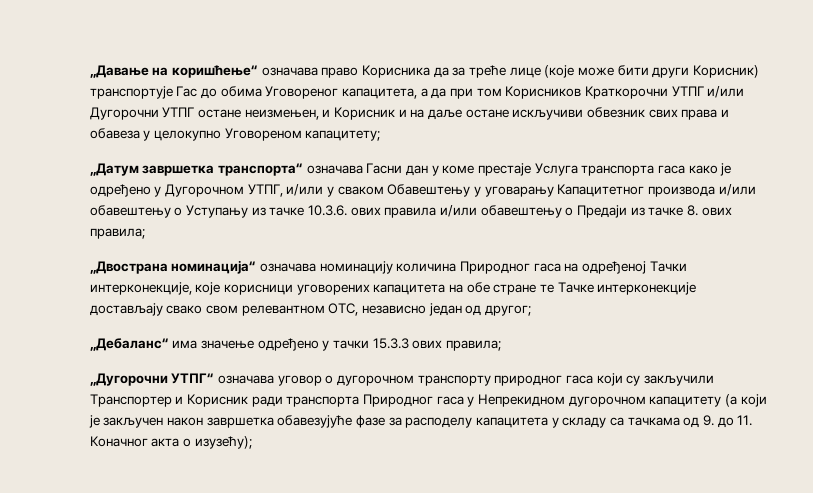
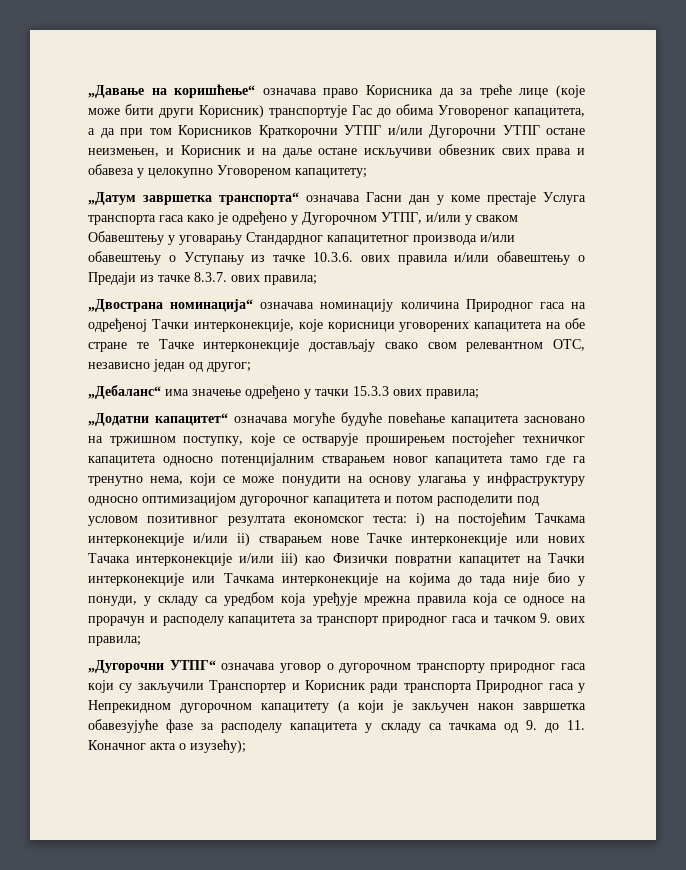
[557,184,645,197] Капацитетног -> [246,232,410,245] Стандардног капацитетног
[686,205,698,216] 8. -> [194,272,228,282] 8.3.7.
(502, 345) none -> [88,412,585,426] [88,432,585,446] [88,453,586,466] [88,472,586,486] [88,493,540,506] [88,512,586,526] [88,533,585,546] [88,553,585,566] [88,572,585,586] [88,592,586,606] [88,613,585,626] [88,636,142,646] // „Додатни капацитет“ означава могуће будуће повећање капацитета засновано на тржишном поступку, које се остварује проширењем постојећег техничког капацитета односно потенцијалним стварањем новог капацитета тамо где га тренутно нема, који се може понудити на основу улагања у инфраструктуру односно оптимизацијом дугорочног капацитета и потом расподелити под условом позитивног резултата економског теста: i) на постојећим Тачкама интерконекције и/или ii) стварањем нове Тачке интерконекције или нових Тачака интерконекције и/или iii) као Физички повратни капацитет на Тачки интерконекције или Тачкама интерконекције на којима до тада није био у понуди, у складу са уредбом која уређује мрежна правила која се односе на прорачун и расподелу капацитета за транспорт природног гаса и тачком 9. ових правила;

